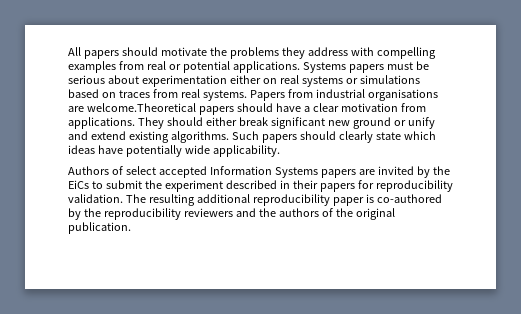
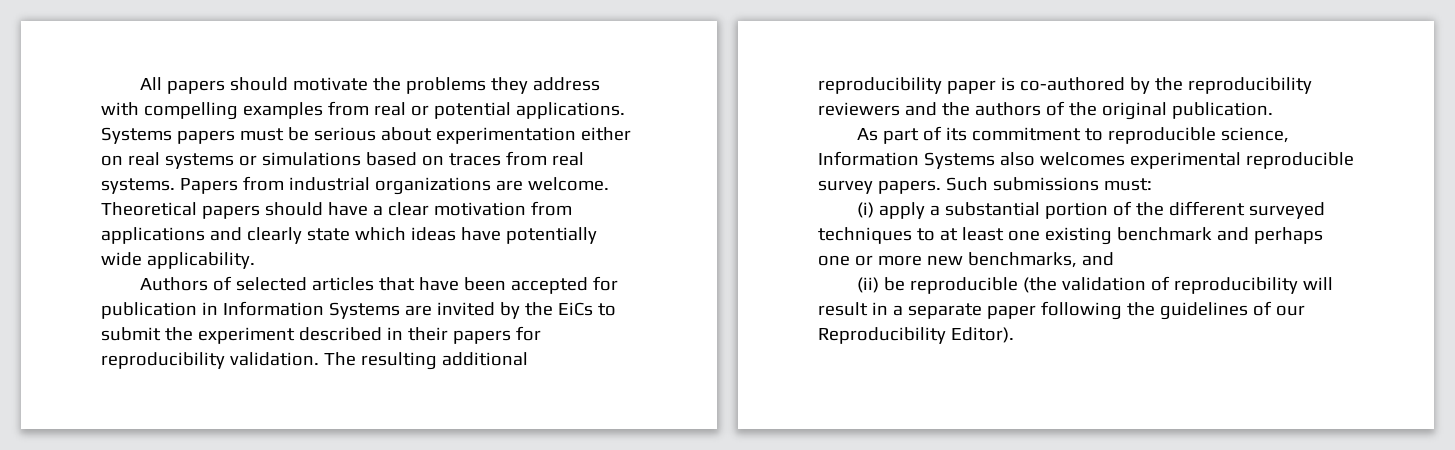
[367,89,438,101] [68,103,196,112] organisations are welcome.Theoretical -> [374,177,609,195] [101,202,197,216] organizations are welcome. Theoretical
[68,117,435,129] [68,131,336,143] applications. They should either break significant new ground or unify and extend existing algorithms. Such papers should -> [101,227,242,244] applications and
[125,166,356,178] select accepted Information Systems papers -> [236,276,619,294] [101,301,400,319] selected articles that have been accepted for publication in Information Systems
(131, 228) none -> [857,126,1290,144] [818,151,1354,169] [818,177,1152,194] [857,201,1326,219] [818,227,1323,245] [818,252,1114,268] [857,276,1334,294] [818,301,1305,320] [818,327,1014,344] // As part of its commitment to reproducible science, Information Systems also welcomes experimental reproducible survey papers. Such submissions must: // (i) apply a substantial portion of the different surveyed techniques to at least one existing benchmark and perhaps one or more new benchmarks, and // (ii) be reproducible (the validation of reproducibility will result in a separate paper following the guidelines of our Reproducibility Editor).

